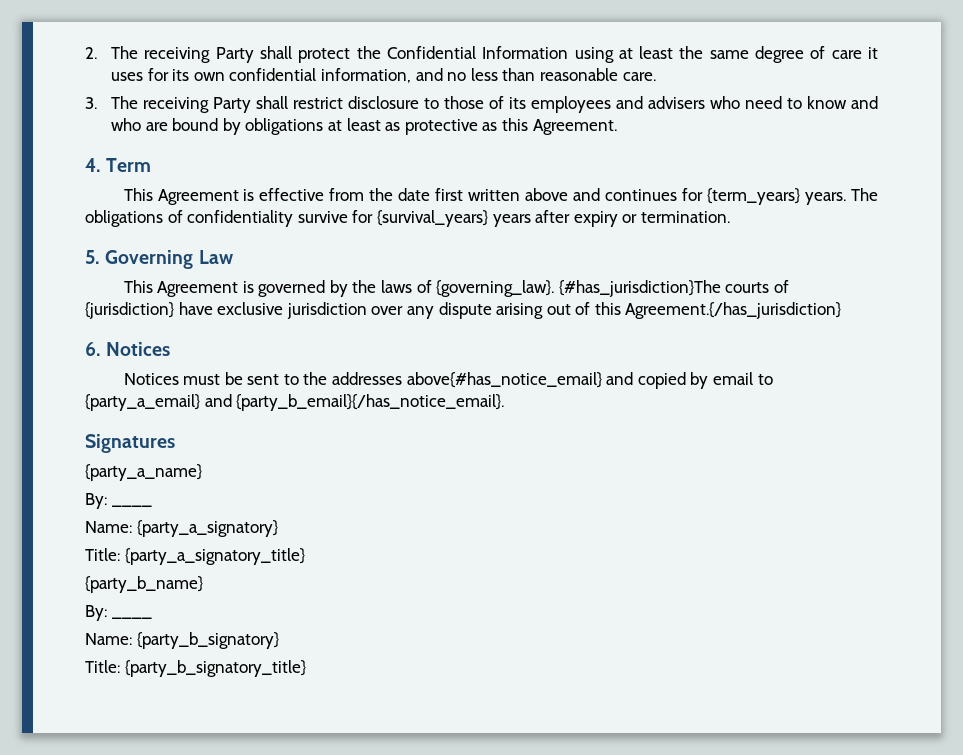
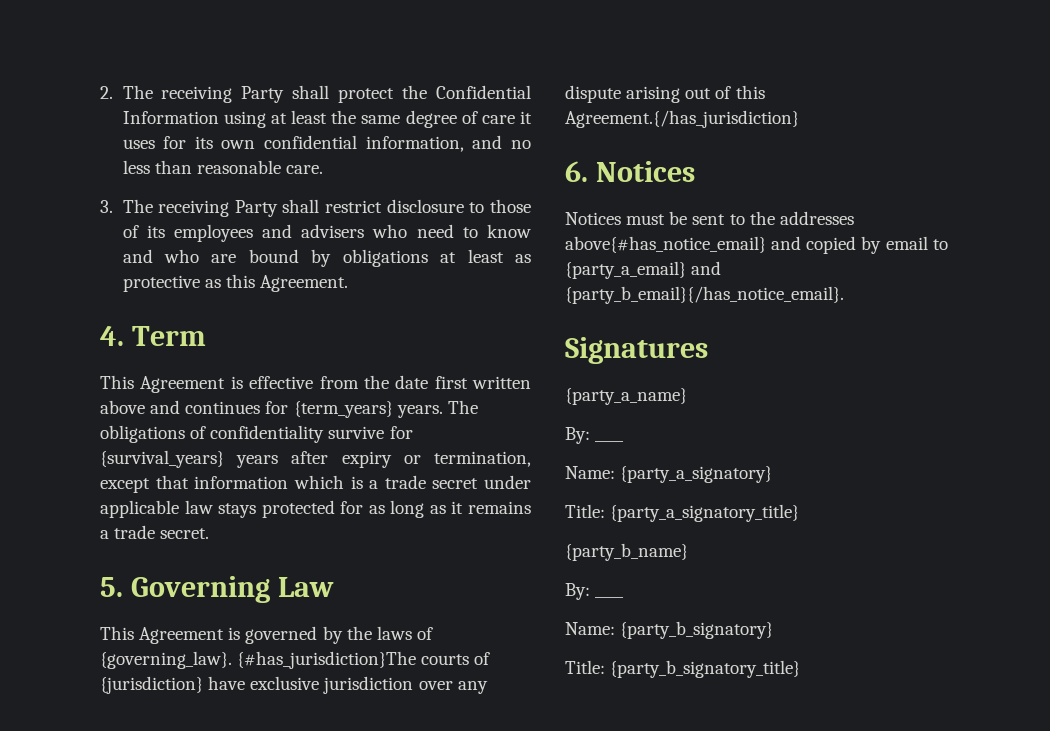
[640,211,730,223] termination. -> [434,451,531,467] [100,475,531,493] [100,500,531,518] [100,525,210,539] termination, except that information which is a trade secret under applicable law stays protected for as long as it remains a trade secret.

